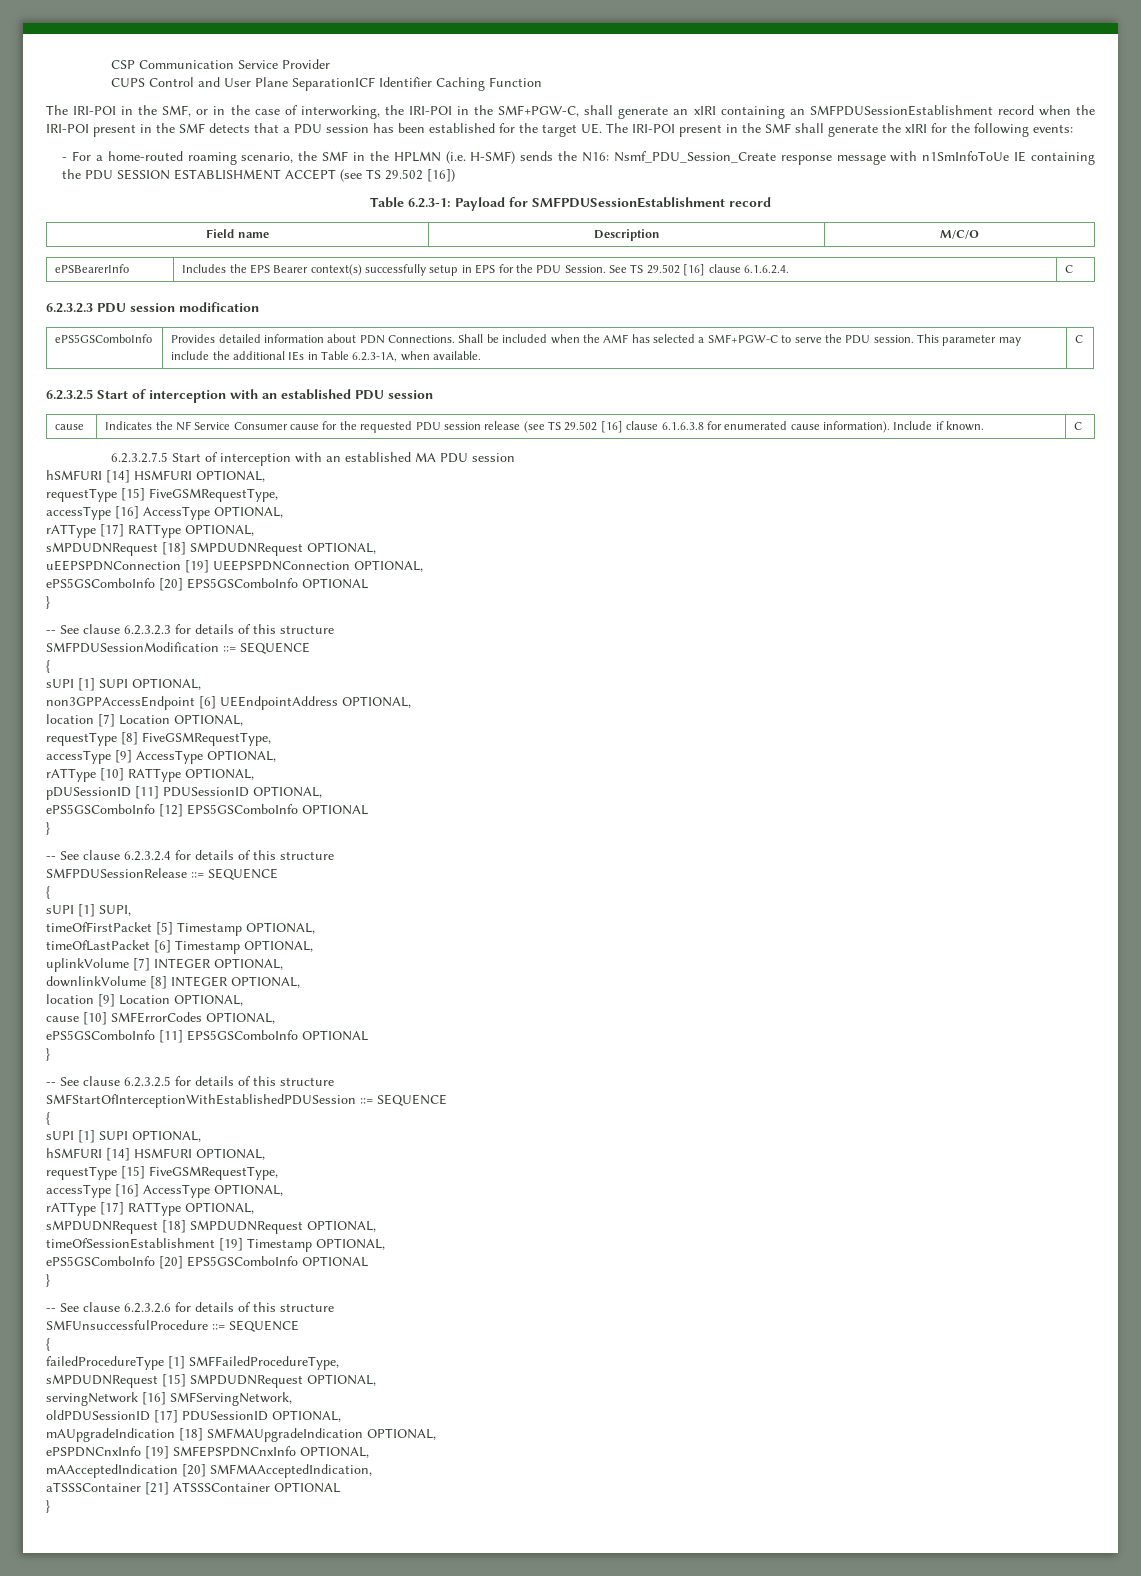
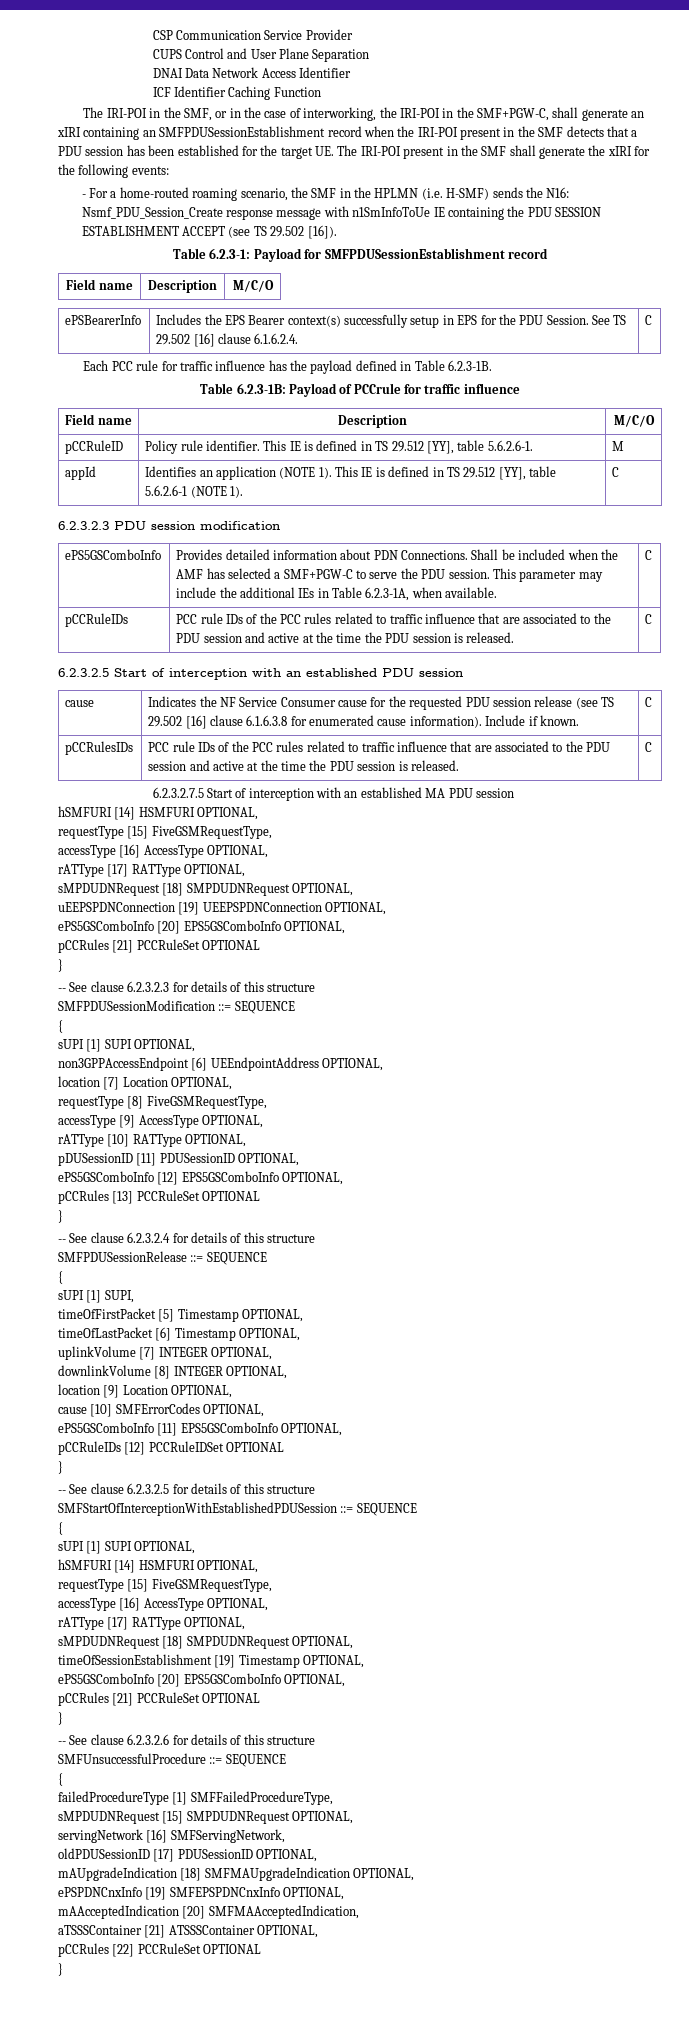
[291,77,375,91] SeparationICF -> [312,49,370,62] [152,67,352,78] [152,87,171,97] Separation // DNAI Data Network Access Identifier // ICF
[427,169,456,182] [16]) -> [307,225,337,239] [16]).
(1074, 269) none -> [83,360,492,374] [200,383,520,397] [65,414,132,425] [337,415,407,428] [613,415,655,427] [65,440,124,454] [145,440,533,454] [612,441,625,451] [65,466,97,480] [145,466,557,480] [145,485,243,498] [612,467,620,477] // Each PCC rule for traffic influence has the payload defined in Table 6.2.3-1B. // Table 6.2.3-1B: Payload of PCCrule for traffic influence // Field name | Description | M/C/O // pCCRuleID | Policy rule identifier. This IE is defined in TS 29.512 [YY], table 5.6.2.6-1. | M // appId | Identifies an application (NOTE 1). This IE is defined in TS 29.512 [YY], table 5.6.2.6-1 (NOTE 1). | C
(1084, 339) none -> [65,613,129,627] [176,613,611,624] [176,632,515,643] [645,614,653,624] // pCCRuleIDs | PCC rule IDs of the PCC rules related to traffic influence that are associated to the PDU session and active at the time the PDU session is released. | C
(1083, 426) none -> [65,741,134,755] [148,741,611,752] [148,760,459,771] [645,742,653,752] // pCCRulesIDs | PCC rule IDs of the PCC rules related to traffic influence that are associated to the PDU session and active at the time the PDU session is released. | C
(298, 583) none -> [284,921,346,934] [58,939,200,953] OPTIONAL, // pCCRules [21] PCCRuleSet
(298, 809) none -> [282,1172,344,1185] [58,1190,200,1204] OPTIONAL, // pCCRules [13] PCCRuleSet
(298, 1035) none -> [281,1423,343,1436] [58,1441,224,1455] OPTIONAL, // pCCRuleIDs [12] PCCRuleIDSet
(298, 1261) none -> [284,1674,346,1687] [58,1692,200,1706] OPTIONAL, // pCCRules [21] PCCRuleSet
(270, 1487) none -> [257,1925,319,1938] [58,1943,201,1957] OPTIONAL, // pCCRules [22] PCCRuleSet

